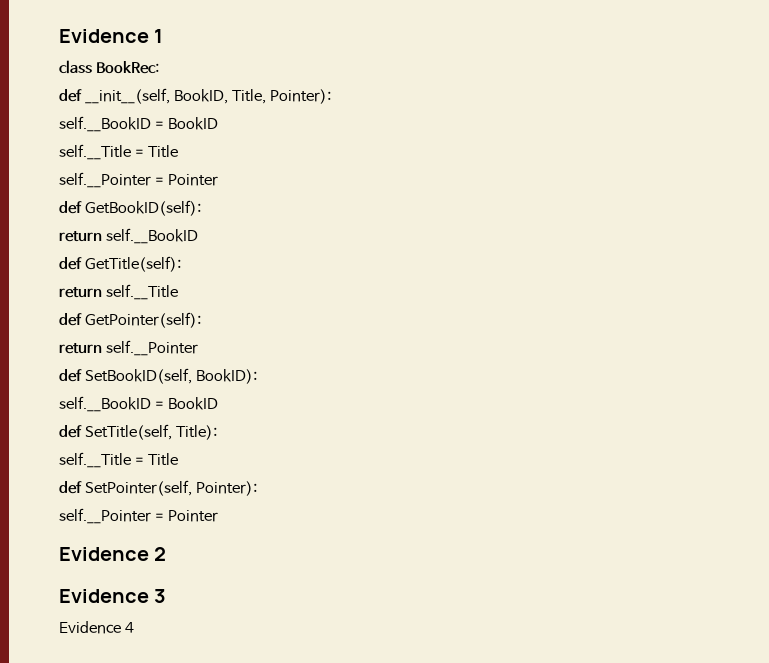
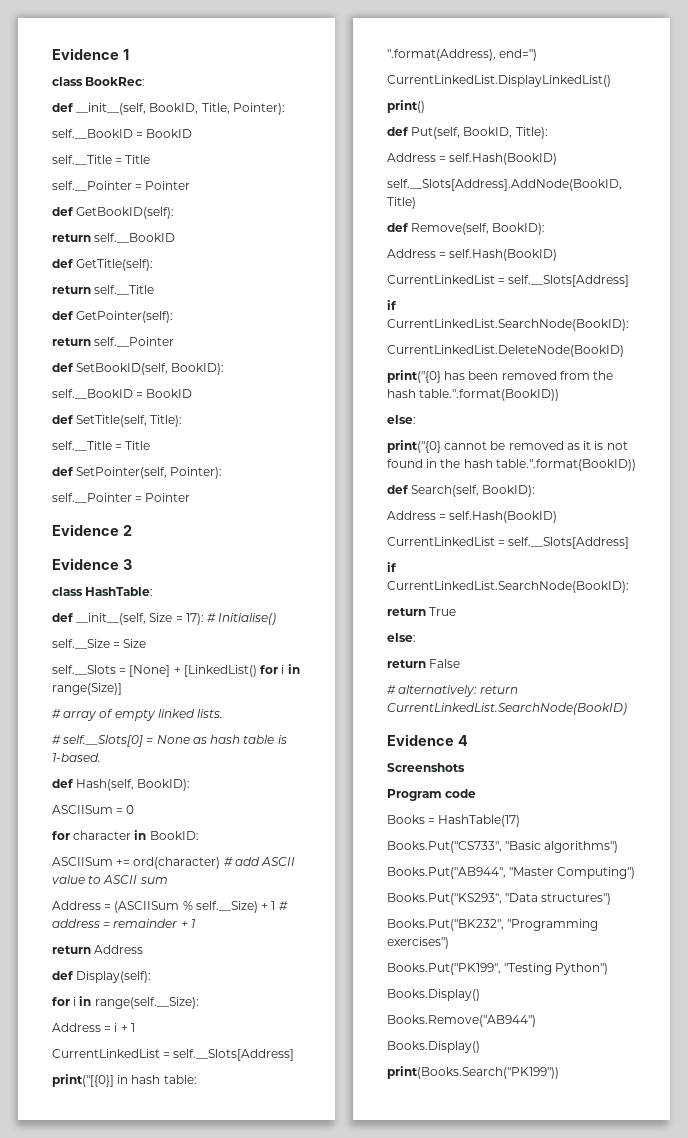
[59,621,134,634] Evidence 4 -> [52,587,154,596] [52,613,277,625] [52,639,147,649] [52,664,300,677] [52,683,122,695] [52,709,224,721] [52,735,287,747] [52,753,101,762] [52,779,191,791] [52,805,135,814] [52,830,199,840] [52,857,296,869] [52,875,168,884] [52,901,288,913] [52,919,195,928] [52,945,144,954] [52,971,152,983] [52,996,199,1009] [52,1023,135,1032] [52,1049,295,1061] [52,1074,197,1087] [387,49,538,61] [387,75,611,87] [387,100,425,113] [387,127,548,139] [387,153,558,165] [387,179,622,191] [387,197,416,209] [387,223,546,235] [387,249,558,261] [387,275,630,287] [387,300,396,310] [387,319,629,331] [387,345,624,357] [387,370,614,383] [387,389,560,401] [387,415,416,424] [387,440,628,453] [387,459,636,471] [387,485,536,497] [387,511,558,523] [387,537,630,549] [387,562,396,572] [387,581,629,593] [387,607,457,616] [387,633,416,642] [387,659,461,668] [387,685,519,697] [387,703,627,715] [387,734,468,746] [387,763,465,772] [387,789,477,801] [387,815,521,827] [387,841,619,853] [387,867,636,879] [387,893,612,905] [387,919,599,931] [387,937,449,949] [387,963,609,975] [387,989,480,1001] [387,1015,536,1027] [387,1041,480,1053] [387,1066,559,1079] class HashTable: // def __init__(self, Size = 17): # Initialise() // self.__Size = Size // self.__Slots = [None] + [LinkedList() for i in range(Size)] // # array of empty linked lists. // # self.__Slots[0] = None as hash table is 1-based. // def Hash(self, BookID): // ASCIISum = 0 // for character in BookID: // ASCIISum += ord(character) # add ASCII value to ASCII sum // Address = (ASCIISum % self.__Size) + 1 # address = remainder + 1 // return Address // def Display(self): // for i in range(self.__Size): // Address = i + 1 // CurrentLinkedList = self.__Slots[Address] // print("[{0}] in hash table: ".format(Address), end='') // CurrentLinkedList.DisplayLinkedList() // print() // def Put(self, BookID, Title): // Address = self.Hash(BookID) // self.__Slots[Address].AddNode(BookID, Title) // def Remove(self, BookID): // Address = self.Hash(BookID) // CurrentLinkedList = self.__Slots[Address] // if CurrentLinkedList.SearchNode(BookID): // CurrentLinkedList.DeleteNode(BookID) // print("{0} has been removed from the hash table.".format(BookID)) // else: // print("{0} cannot be removed as it is not found in the hash table.".format(BookID)) // def Search(self, BookID): // Address = self.Hash(BookID) // CurrentLinkedList = self.__Slots[Address] // if CurrentLinkedList.SearchNode(BookID): // return True // else: // return False // # alternatively: return CurrentLinkedList.SearchNode(BookID) // Evidence 4 // Screenshots // Program code // Books = HashTable(17) // Books.Put("CS733", "Basic algorithms") // Books.Put("AB944", "Master Computing") // Books.Put("KS293", "Data structures") // Books.Put("BK232", "Programming exercises") // Books.Put("PK199", "Testing Python") // Books.Display() // Books.Remove("AB944") // Books.Display() // print(Books.Search("PK199"))

